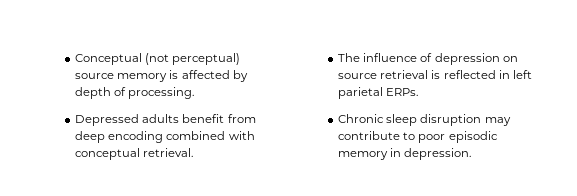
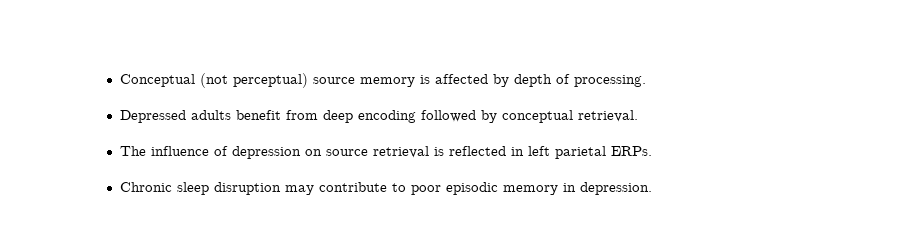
[166,131,255,140] combined with -> [420,110,497,123] followed by

